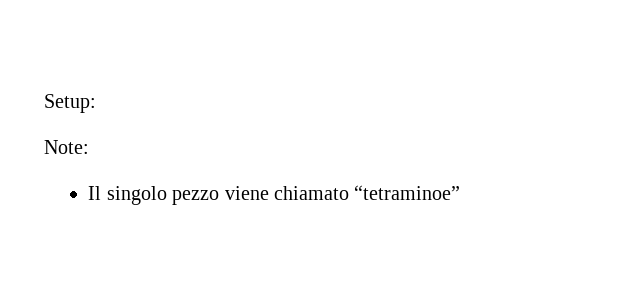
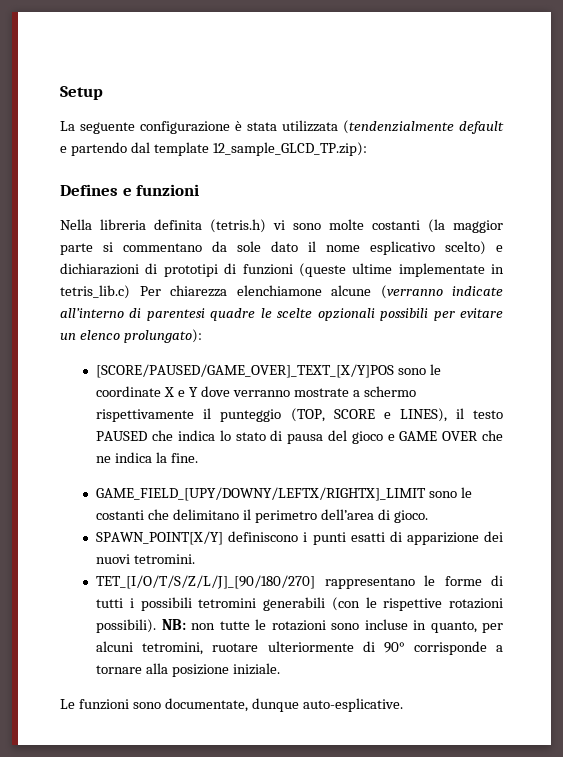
[44,94,96,113] [44,140,89,154] [88,185,461,205] Setup: // Note: // Il singolo pezzo viene chiamato “tetraminoe” -> [60,86,103,100] [60,120,504,134] [60,142,367,156] [60,184,200,196] [60,219,503,233] [60,241,503,255] [60,263,504,277] [60,285,503,299] [60,308,504,321] [60,329,202,343] [96,364,442,378] [96,386,416,397] [96,408,504,422] [96,430,504,444] [96,452,199,463] [96,487,473,501] [96,509,428,523] [96,531,503,545] [96,554,196,564] [96,575,504,589] [96,597,504,611] [96,619,504,633] [96,641,503,655] [96,663,281,677] [60,698,403,712] Setup // La seguente configurazione è stata utilizzata (tendenzialmente default e partendo dal template 12_sample_GLCD_TP.zip): // Defines e funzioni // Nella libreria definita (tetris.h) vi sono molte costanti (la maggior parte si commentano da sole dato il nome esplicativo scelto) e dichiarazioni di prototipi di funzioni (queste ultime implementate in tetris_lib.c) Per chiarezza elenchiamone alcune (verranno indicate all’interno di parentesi quadre le scelte opzionali possibili per evitare un elenco prolungato): // [SCORE/PAUSED/GAME_OVER]_TEXT_[X/Y]POS sono le coordinate X e Y dove verranno mostrate a schermo rispettivamente il punteggio (TOP, SCORE e LINES), il testo PAUSED che indica lo stato di pausa del gioco e GAME OVER che ne indica la fine. // GAME_FIELD_[UPY/DOWNY/LEFTX/RIGHTX]_LIMIT sono le costanti che delimitano il perimetro dell’area di gioco. // SPAWN_POINT[X/Y] definiscono i punti esatti di apparizione dei nuovi tetromini. // TET_[I/O/T/S/Z/L/J]_[90/180/270] rappresentano le forme di tutti i possibili tetromini generabili (con le rispettive rotazioni possibili). NB: non tutte le rotazioni sono incluse in quanto, per alcuni tetromini, ruotare ulteriormente di 90° corrisponde a tornare alla posizione iniziale. // Le funzioni sono documentate, dunque auto-esplicative.

